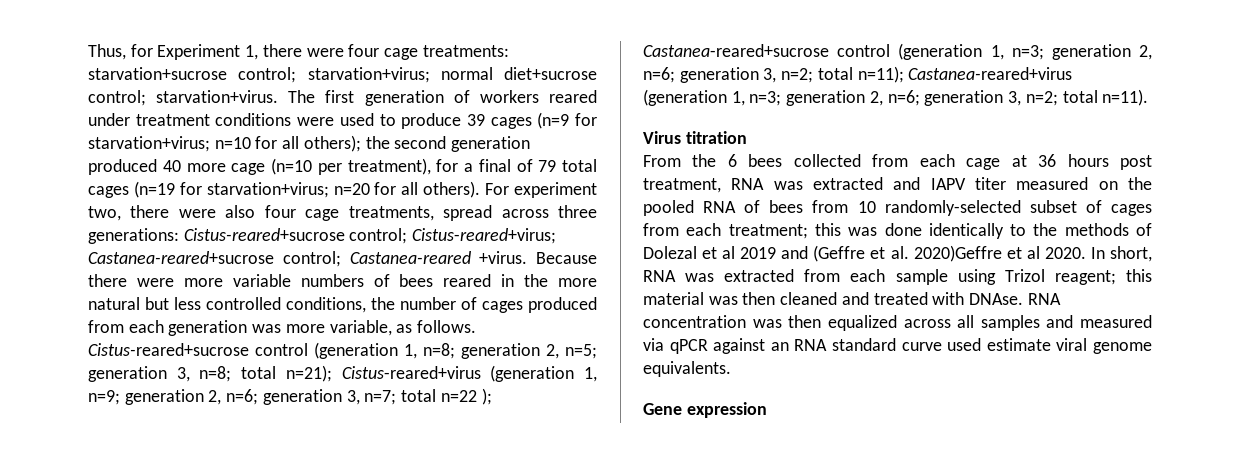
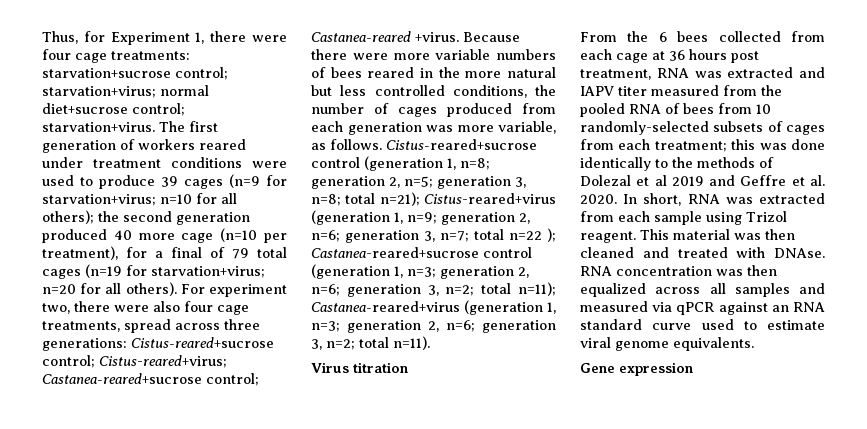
[1098,181,1118,190] on -> [723,85,757,96] from
[1029,200,1077,213] subset -> [713,121,764,132] subsets
[813,245,866,262] (Geffre -> [740,175,787,186] Geffre
[913,245,1040,262] 2020)Geffre et al -> (825, 180) none
[1054,269,1152,285] reagent; this -> [580,229,669,243] reagent. This
(982, 344) none -> [743,321,757,330] to

